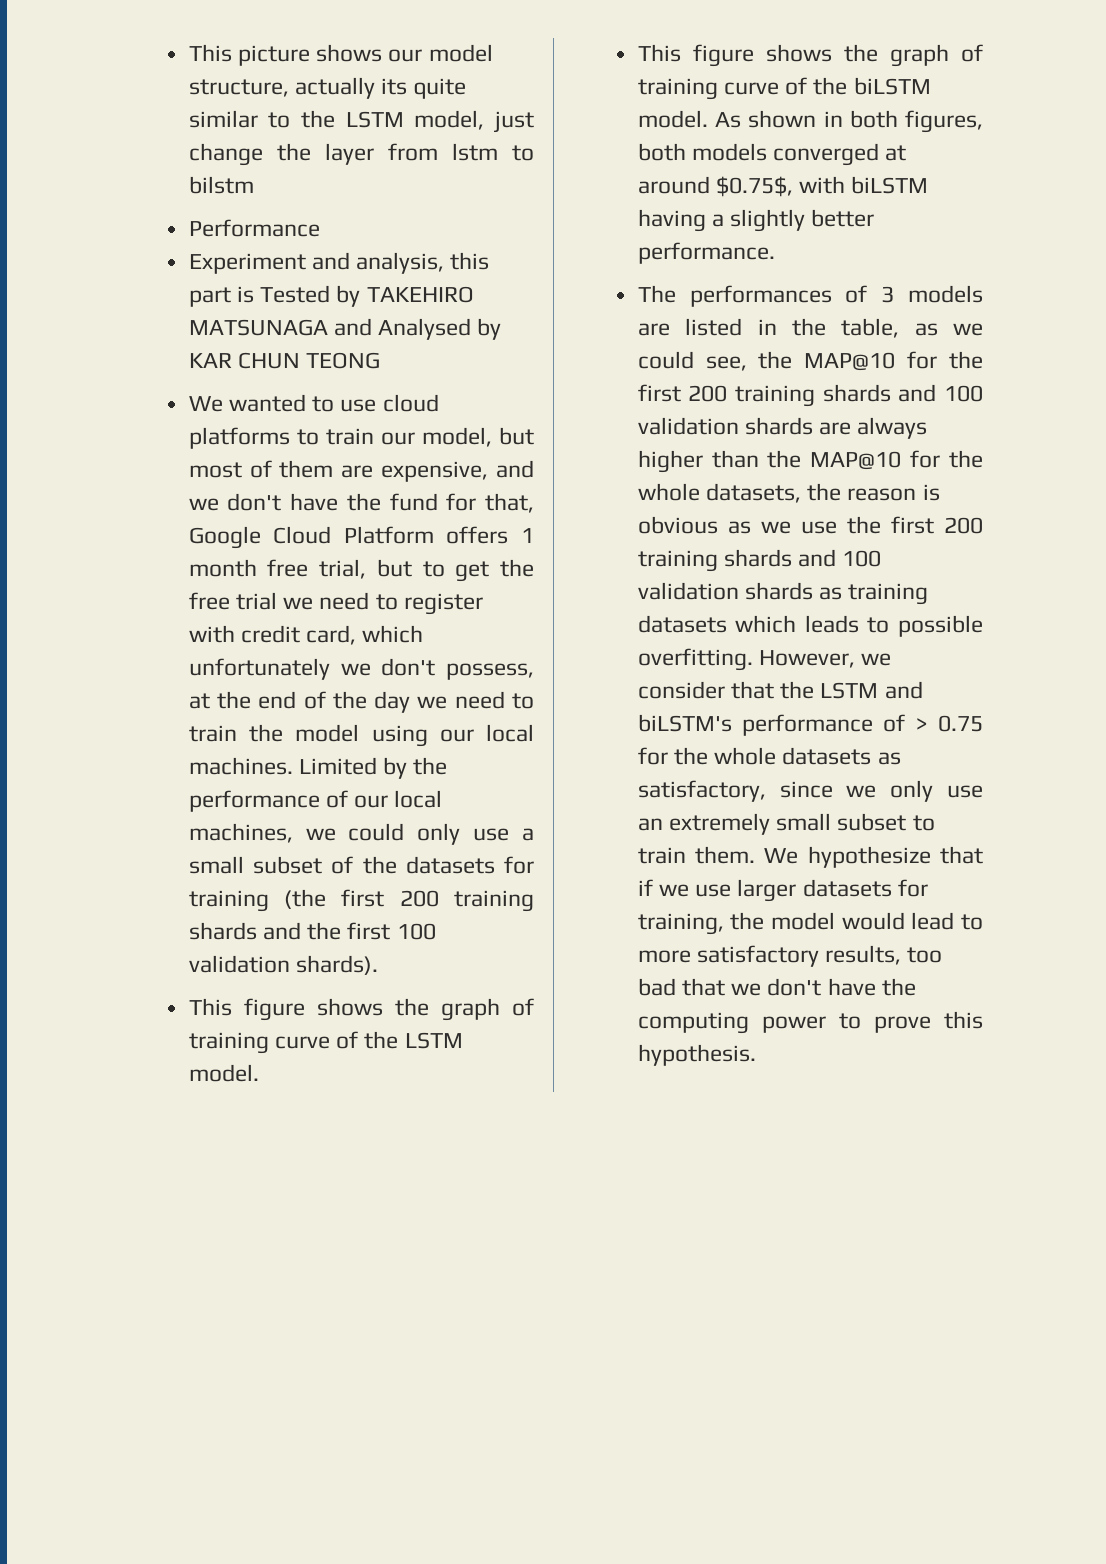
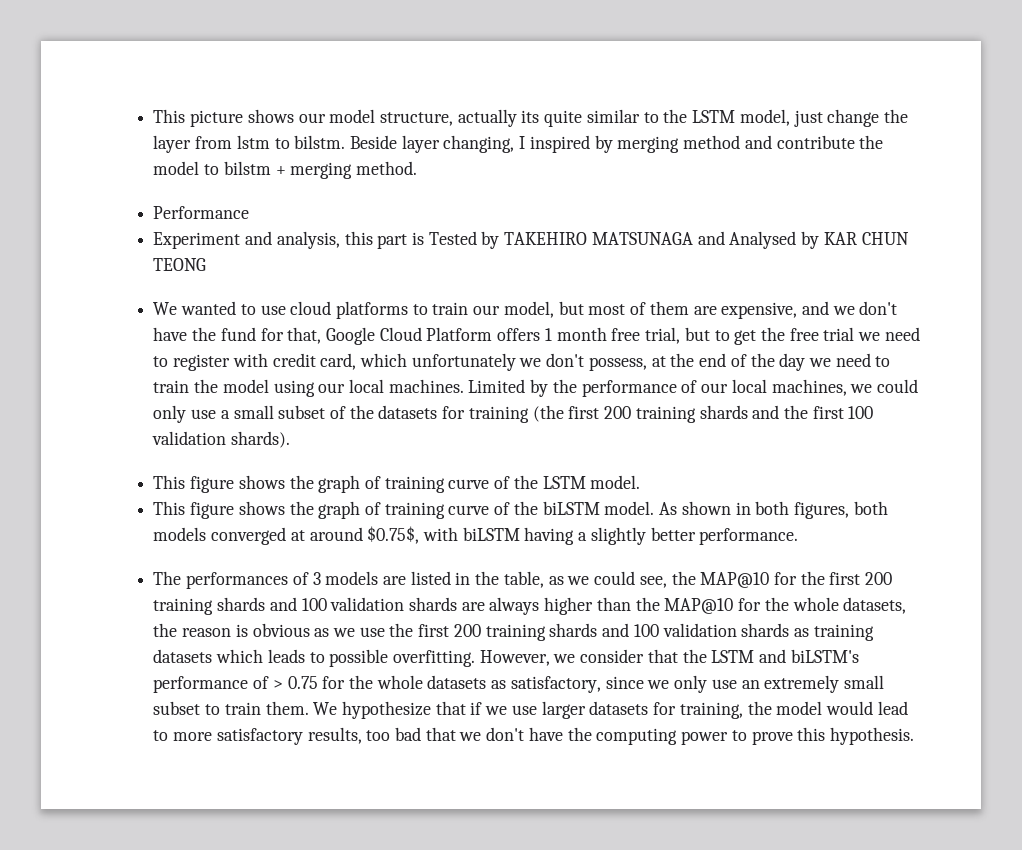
[188,176,254,194] bilstm -> [294,135,884,153] [153,161,418,179] bilstm. Beside layer changing, I inspired by merging method and contribute the model to bilstm + merging method.

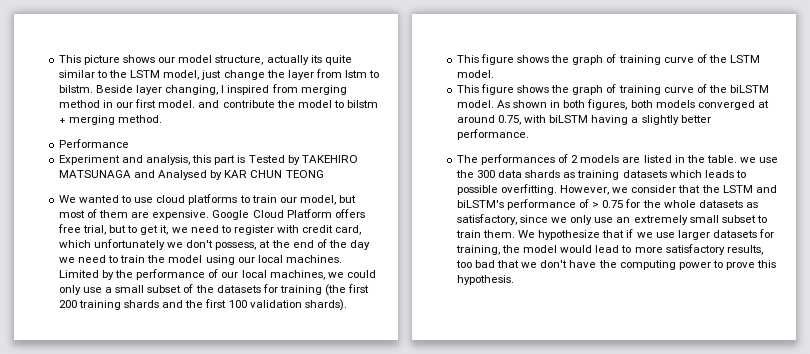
[594,135,613,153] by -> [271,84,298,93] from
(741, 142) none -> [103,99,196,108] in our first model.
[721,301,898,319] [153,327,322,344] expensive, and we don't have the fund for that, -> [152,210,210,220] expensive.
[544,327,607,341] 1 month -> (365, 213) none
[761,327,855,341] the free trial -> [160,225,169,235] it,
[367,526,420,544] $0.75$, -> [498,115,522,125] 0.75,
[312,572,321,585] 3 -> [571,155,579,163] 2
[503,571,893,588] [153,597,907,615] [153,623,737,641] table, as we could see, the MAP@10 for the first 200 training shards and 100 validation shards are always higher than the MAP@10 for the whole datasets, the reason is obvious as we use the first 200 training shards and 100 validation -> [706,155,779,163] [455,170,523,178] table. we use the 300 data

